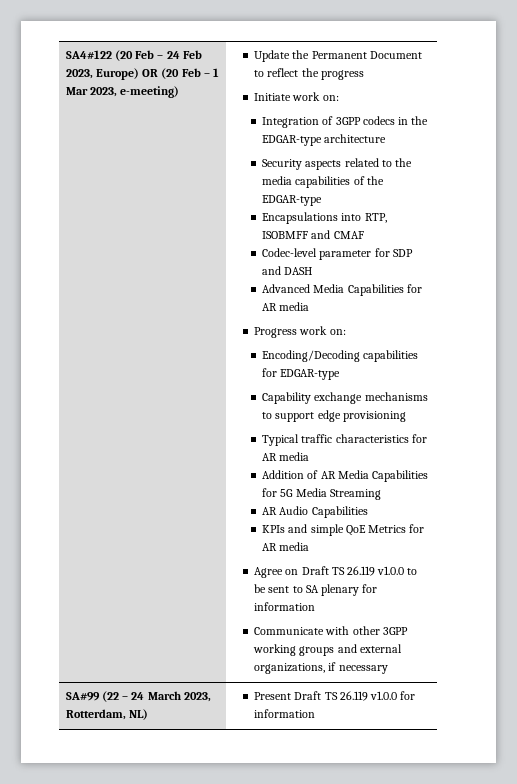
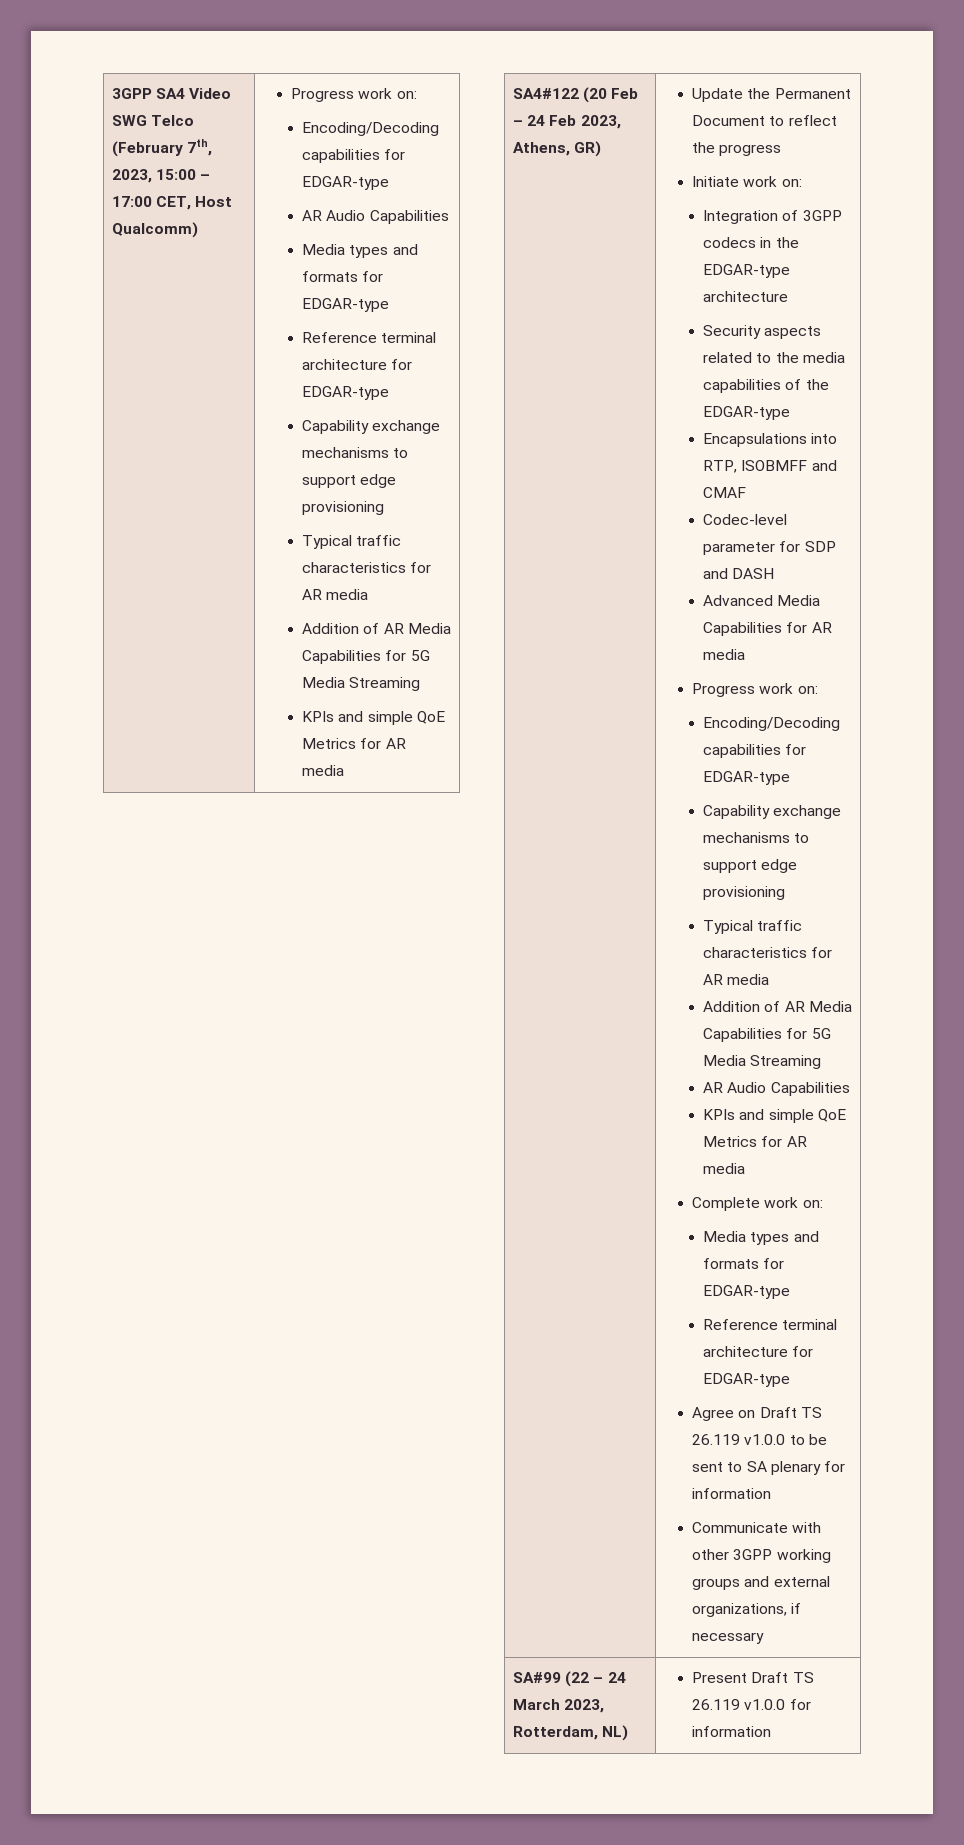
(65, 54) none -> [111,88,232,99] [111,115,195,126] [111,139,213,157] [111,169,211,183] [111,196,233,210] [111,222,198,238] [291,88,417,102] [302,122,440,136] [302,149,406,163] [302,176,390,190] [302,210,449,224] [302,244,418,258] [302,271,384,282] [302,298,390,312] [302,332,437,343] [302,359,413,370] [302,386,390,400] [302,420,441,434] [302,447,409,458] [302,474,397,488] [302,501,385,515] [302,535,402,549] [302,562,432,573] [302,589,369,600] [302,623,451,634] [302,650,430,664] [302,677,421,691] [302,711,445,725] [302,738,406,749] [302,765,345,776] 3GPP SA4 Video SWG Telco (February 7th, 2023, 15:00 – 17:00 CET, Host Qualcomm) | Progress work on: // Encoding/Decoding capabilities for EDGAR-type // AR Audio Capabilities // Media types and formats for EDGAR-type // Reference terminal architecture for EDGAR-type // Capability exchange mechanisms to support edge provisioning // Typical traffic characteristics for AR media // Addition of AR Media Capabilities for 5G Media Streaming // KPIs and simple QoE Metrics for AR media //
[95,68,220,80] [65,86,180,98] Europe) OR (20 Feb – 1 Mar 2023, e-meeting) -> [512,141,602,157] Athens, GR)
(310, 546) none -> [692,1197,823,1211] [703,1231,819,1245] [703,1258,785,1269] [703,1285,791,1299] [703,1319,838,1330] [703,1346,814,1357] [703,1373,791,1387] // Complete work on: // Media types and formats for EDGAR-type // Reference terminal architecture for EDGAR-type

